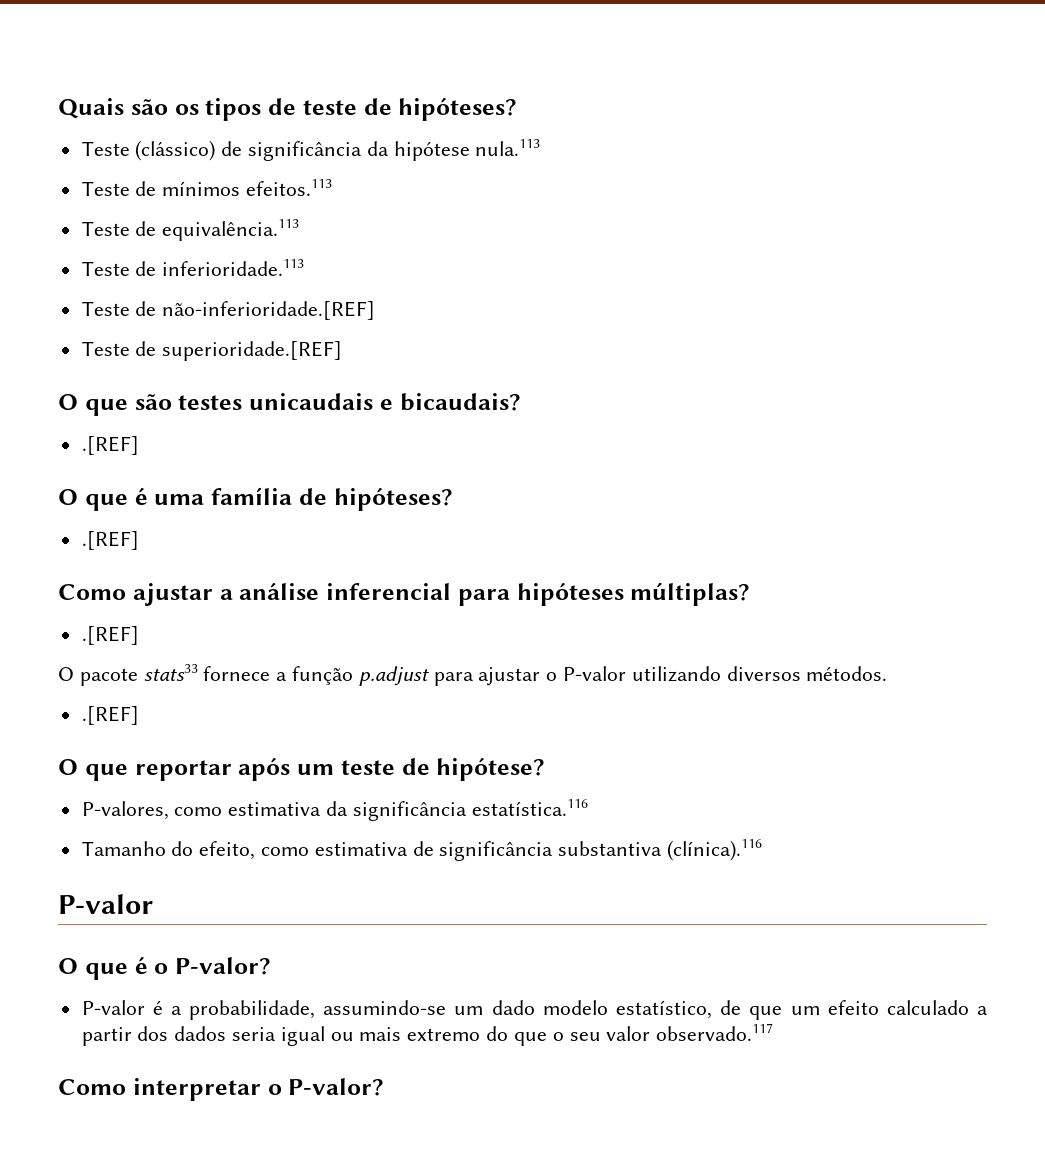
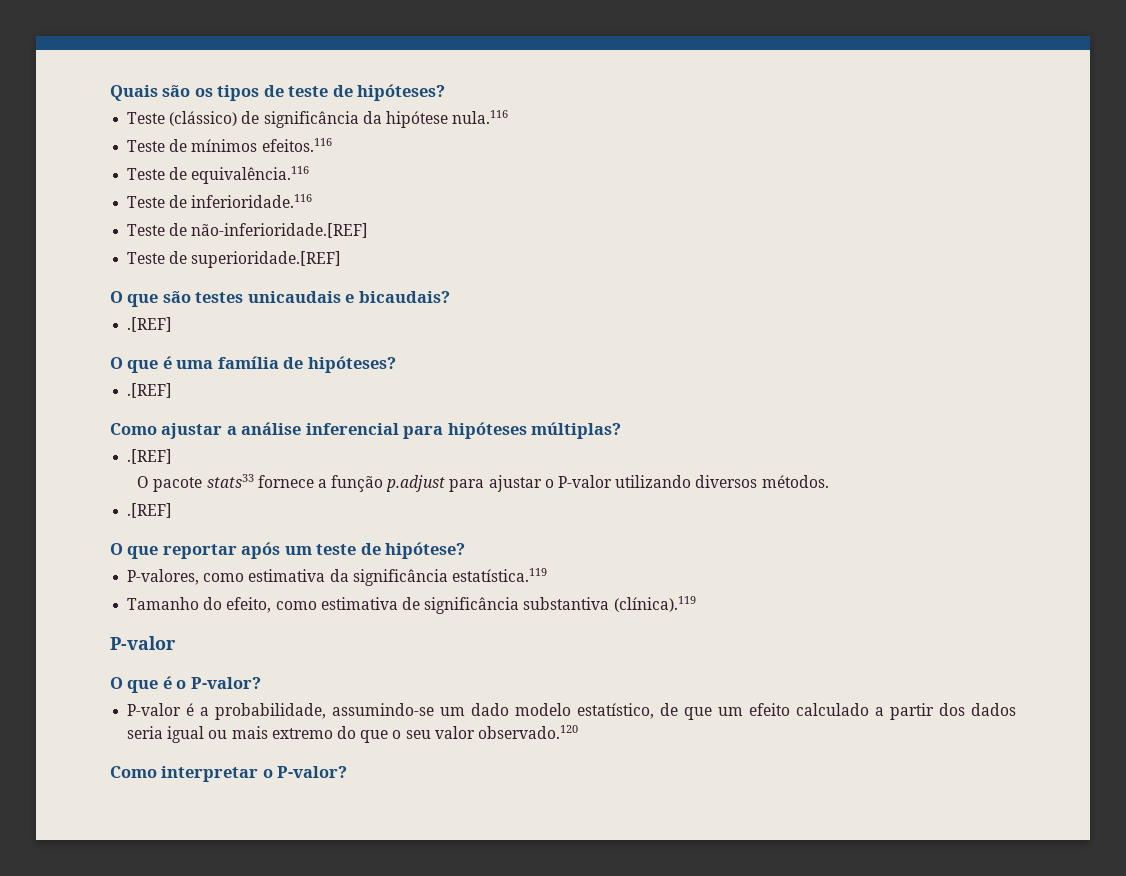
[475,139,541,156] nula.113 -> [452,110,509,124] nula.116
[246,179,333,196] [81,219,300,241] [81,259,305,276] efeitos.113 // Teste de equivalência.113 // Teste de inferioridade.113 -> [261,138,332,152] [127,166,310,184] [127,194,313,208] efeitos.116 // Teste de equivalência.116 // Teste de inferioridade.116
[471,799,588,816] estatística.116 -> [451,568,547,582] estatística.119
[667,839,763,861] (clínica).116 -> [613,596,696,612] (clínica).119
[656,1023,774,1041] observado.117 -> [477,725,578,739] observado.120

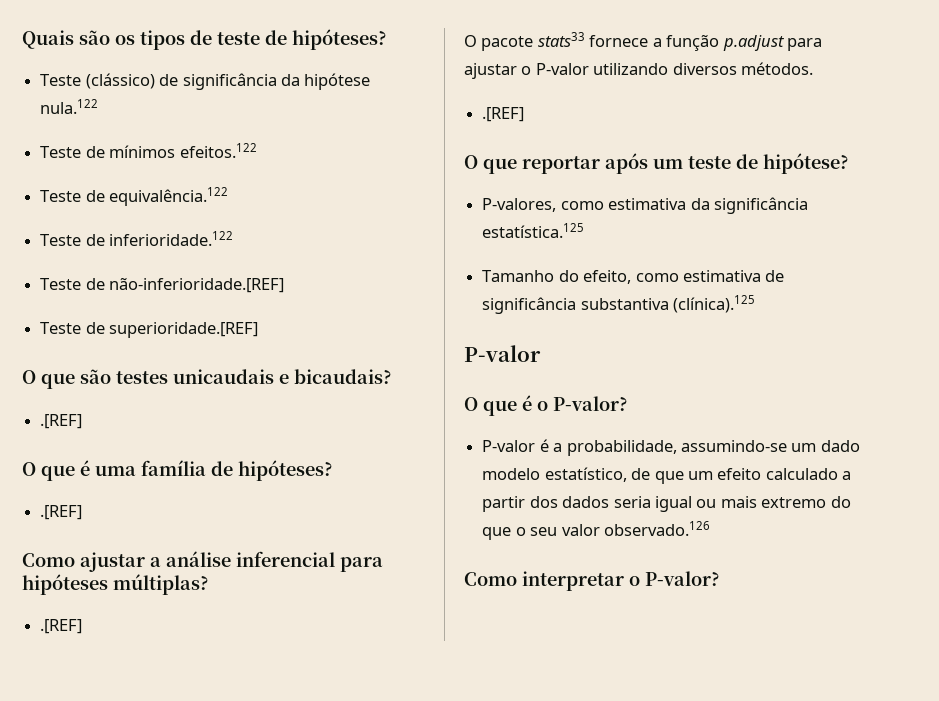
[452,110,509,124] nula.116 -> [40,99,99,114] nula.122
[261,138,332,152] [127,166,310,184] [127,194,313,208] efeitos.116 // Teste de equivalência.116 // Teste de inferioridade.116 -> [179,143,257,158] [40,187,229,206] [40,231,234,246] efeitos.122 // Teste de equivalência.122 // Teste de inferioridade.122
[451,568,547,582] estatística.119 -> [482,223,585,238] estatística.125
[613,596,696,612] (clínica).119 -> [673,295,756,313] (clínica).125
[477,725,578,739] observado.120 -> [603,521,710,536] observado.126

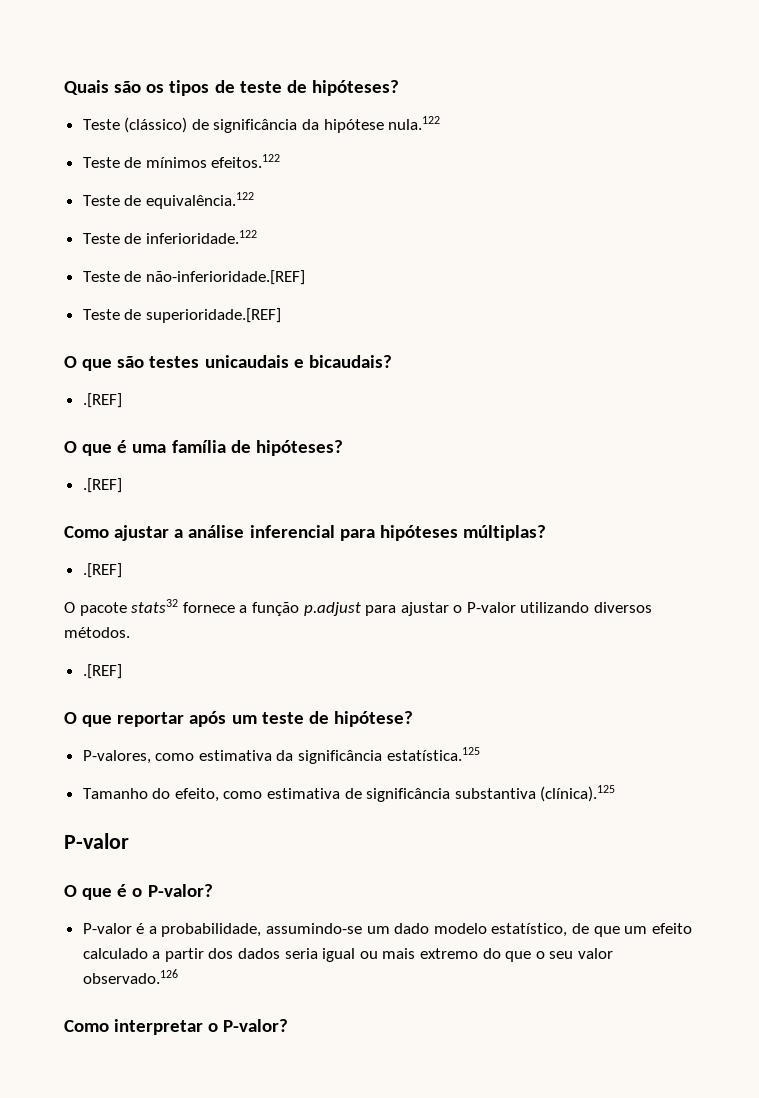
[537,32,585,47] stats33 -> [131,599,179,613] stats32

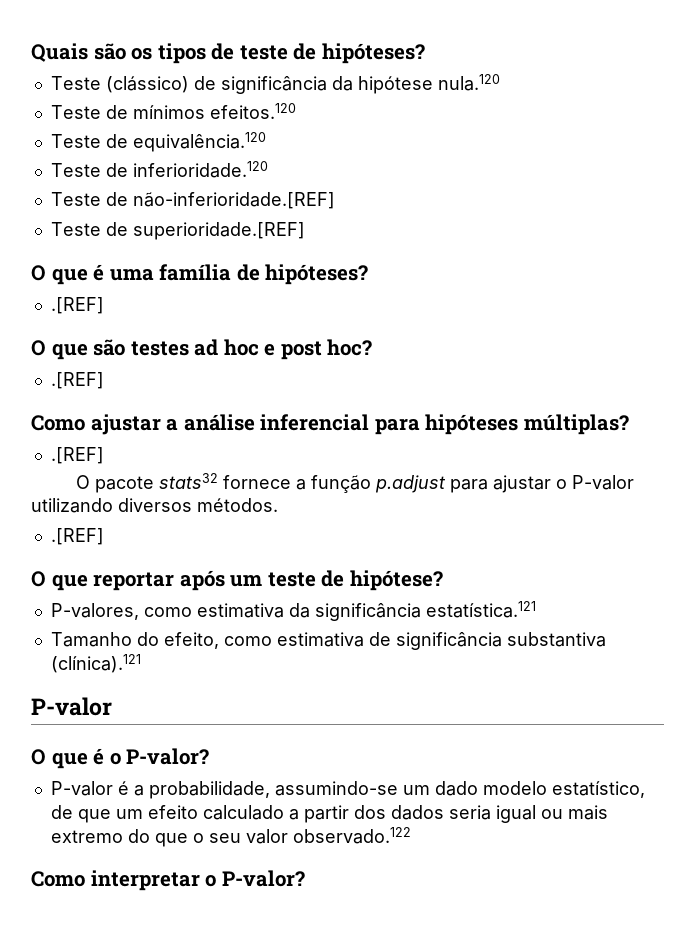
[388,116,441,130] nula.122 -> [437,74,500,91] nula.120
[211,154,281,168] [82,192,254,209] [82,230,257,244] efeitos.122 // Teste de equivalência.122 // Teste de inferioridade.122 -> [209,103,296,119] [50,132,266,152] [50,161,268,178] efeitos.120 // Teste de equivalência.120 // Teste de inferioridade.120
[117,355,392,368] [82,393,122,408] [64,440,343,456] são testes unicaudais e bicaudais? // .[REF] // O que é uma família de hipóteses? -> [93,264,369,285] [50,297,104,314] [31,339,373,360] é uma família de hipóteses? // .[REF] // O que são testes ad hoc e post hoc?
[386,747,480,761] estatística.125 -> [425,601,536,618] estatística.121
[540,785,616,802] (clínica).125 -> [50,654,141,673] (clínica).121
[82,969,178,984] observado.126 -> [292,827,411,844] observado.122

